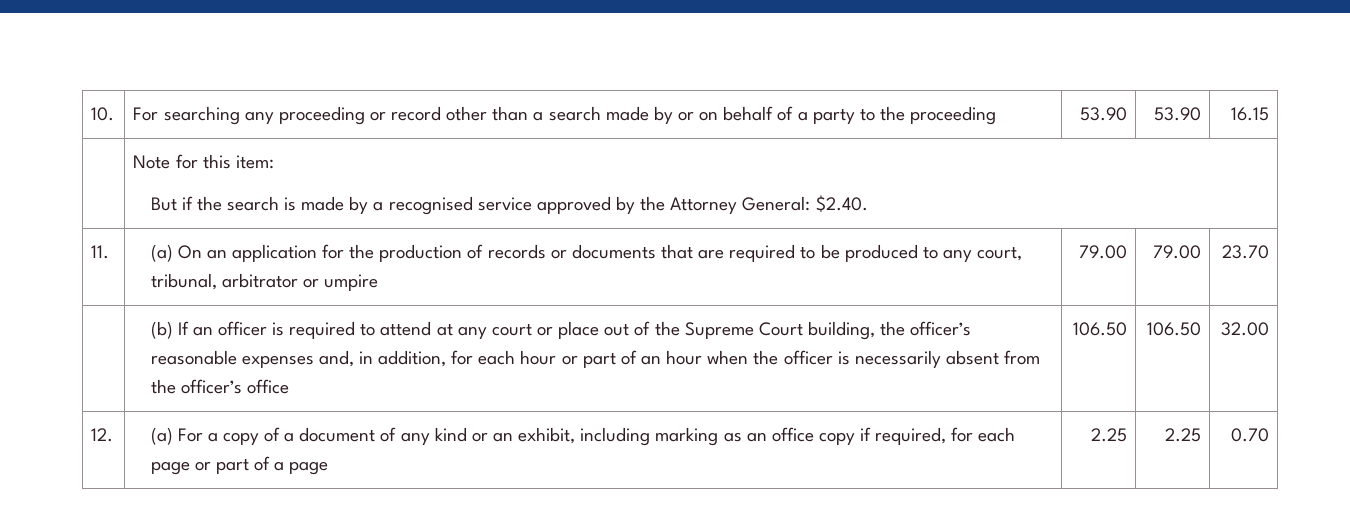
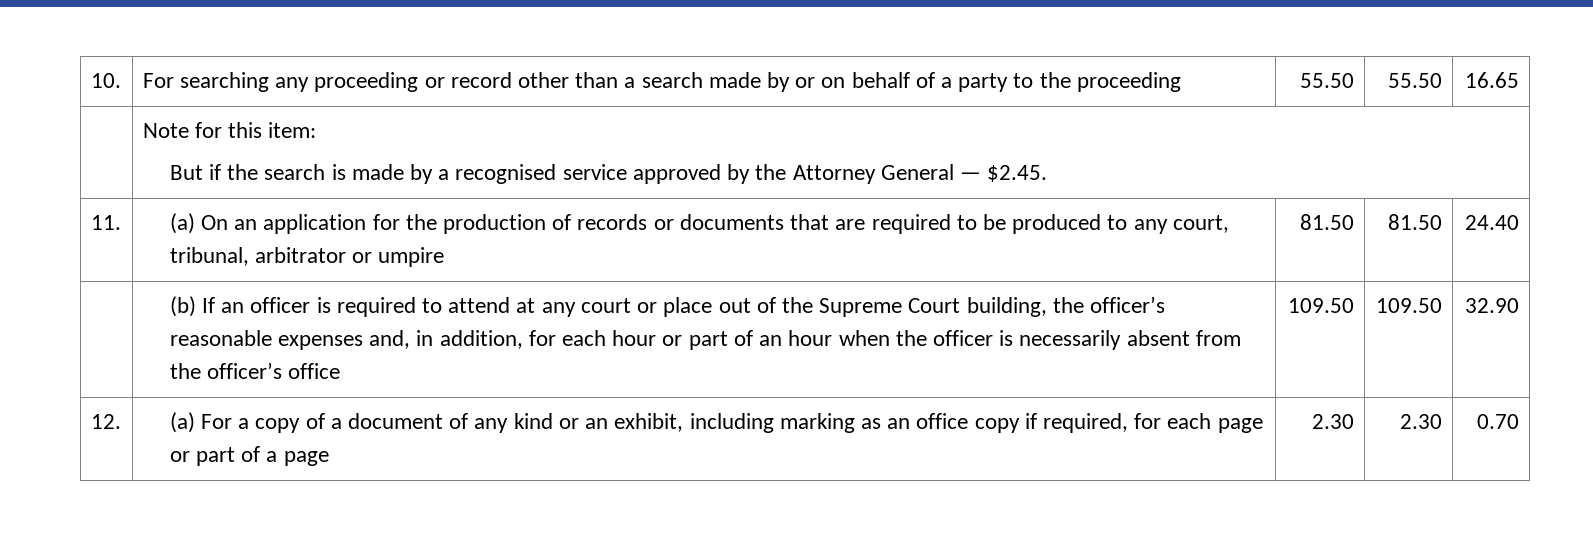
[1079,107,1127,121] [1153,107,1201,121] [1230,107,1269,121] 53.90 | 53.90 | 16.15 -> [1300,73,1355,88] [1388,73,1443,88] [1465,72,1520,88] 55.50 | 55.50 | 16.65
[742,195,868,212] General: $2.40. -> [880,164,1048,182] General — $2.45.
[1078,245,1127,259] [1152,245,1201,259] [1221,245,1269,259] 79.00 | 79.00 | 23.70 -> [1300,214,1355,230] [1388,214,1443,230] [1465,215,1520,230] 81.50 | 81.50 | 24.40
[1072,322,1127,336] [1146,322,1201,336] [1220,322,1269,336] 106.50 | 106.50 | 32.00 -> [1288,298,1355,313] [1376,298,1443,313] [1465,298,1520,313] 109.50 | 109.50 | 32.90
[1090,428,1127,442] [1164,428,1201,442] 2.25 | 2.25 -> [1312,414,1355,429] [1400,414,1443,429] 2.30 | 2.30

